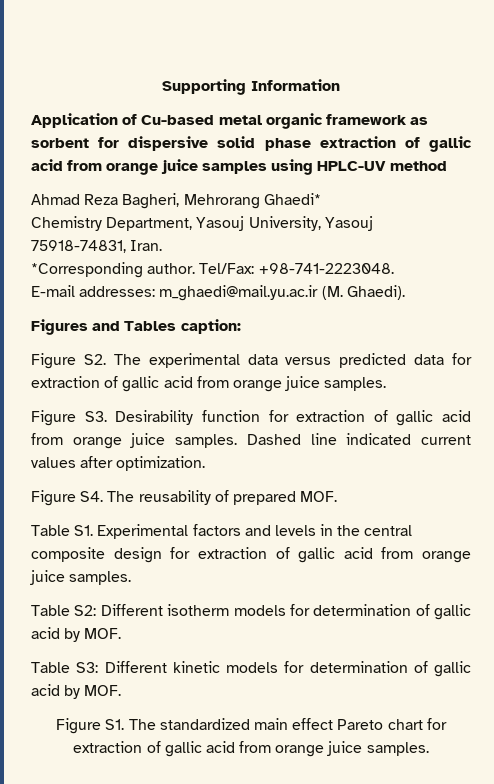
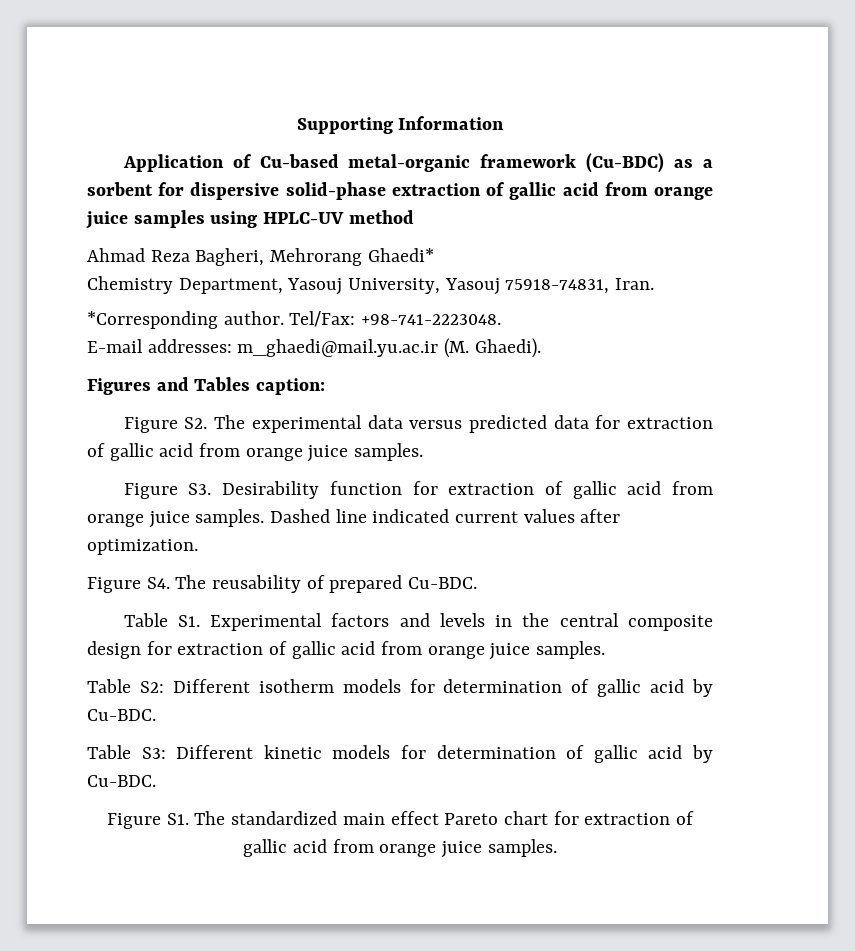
[218,113,429,129] metal organic framework as -> [348,153,713,173] metal-organic framework (Cu-BDC) as a
[217,136,311,151] solid phase -> [285,182,386,200] solid-phase
[300,491,338,502] MOF. -> [408,577,478,589] Cu-BDC.
[84,628,122,639] MOF. -> [87,709,156,721] Cu-BDC.
[84,685,122,696] MOF. -> [87,775,156,787] Cu-BDC.

